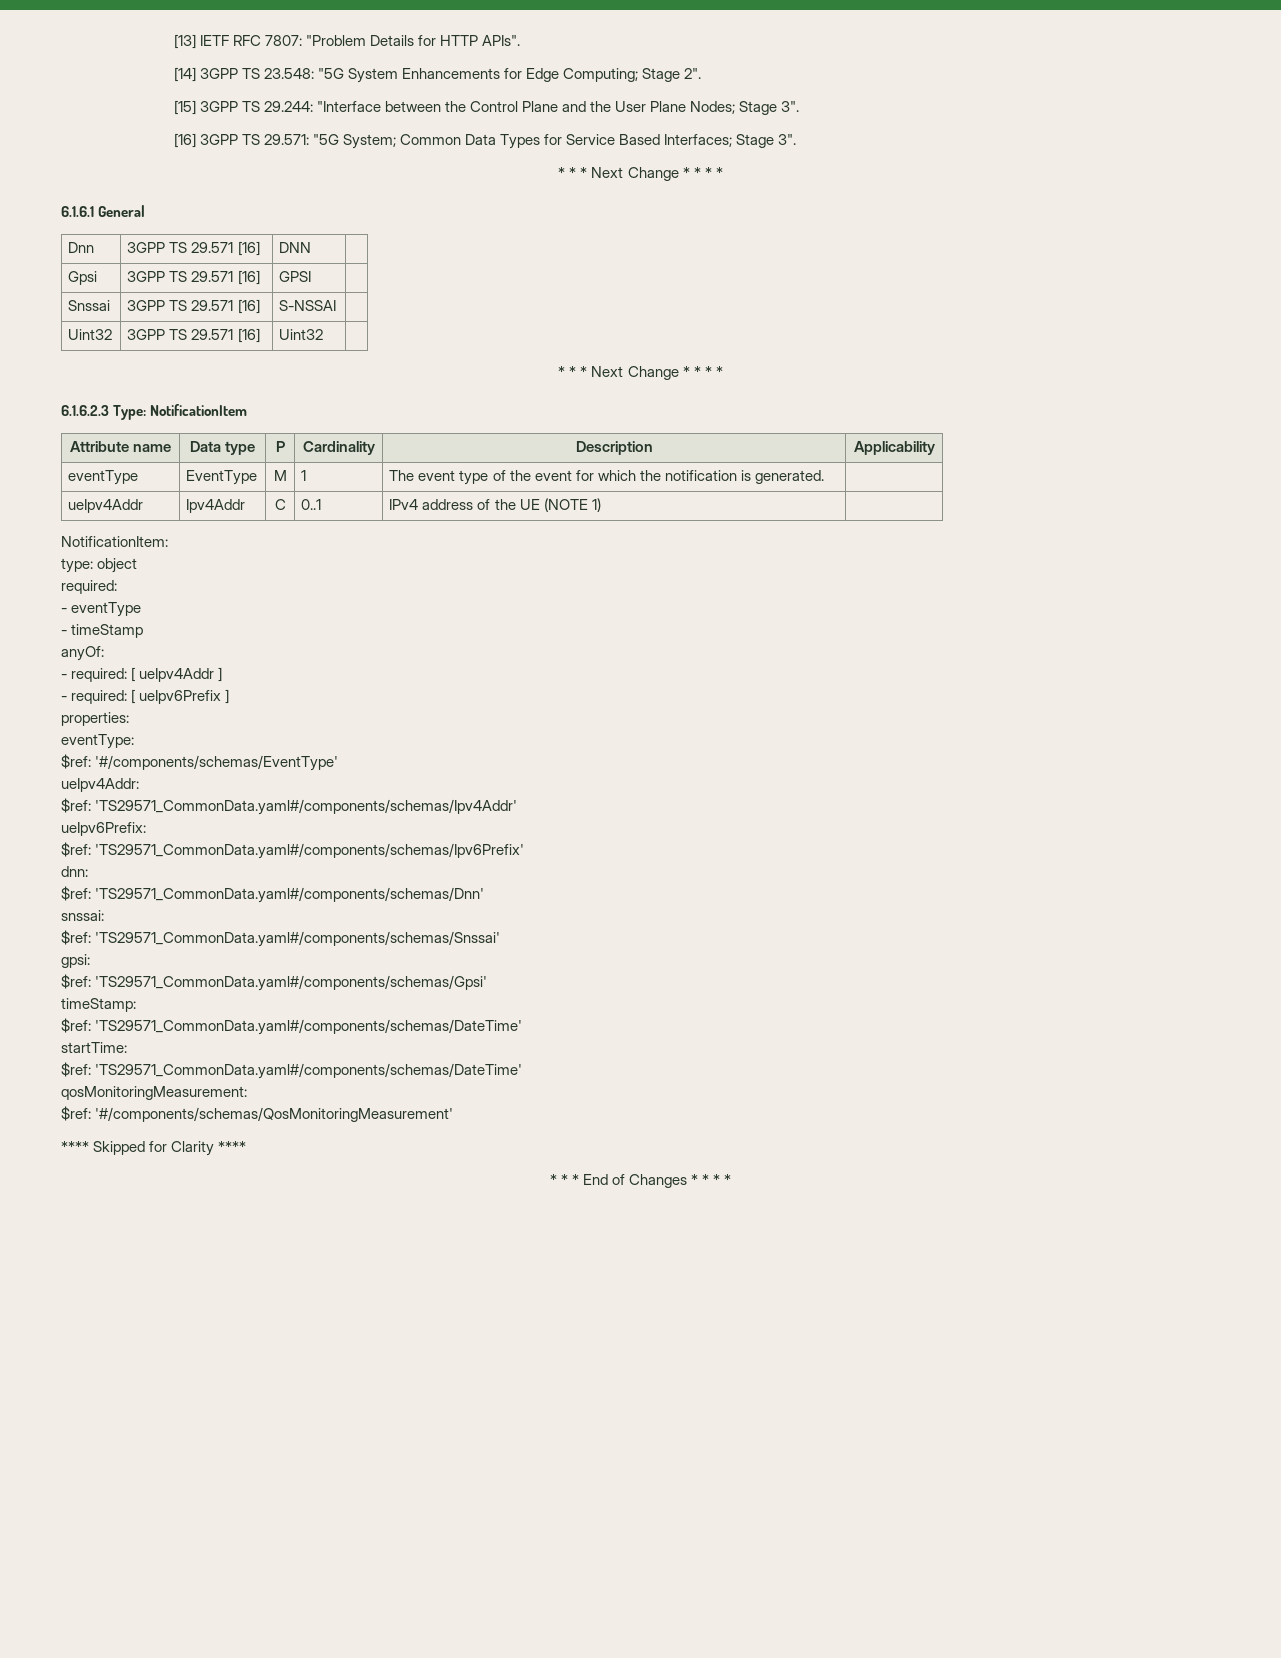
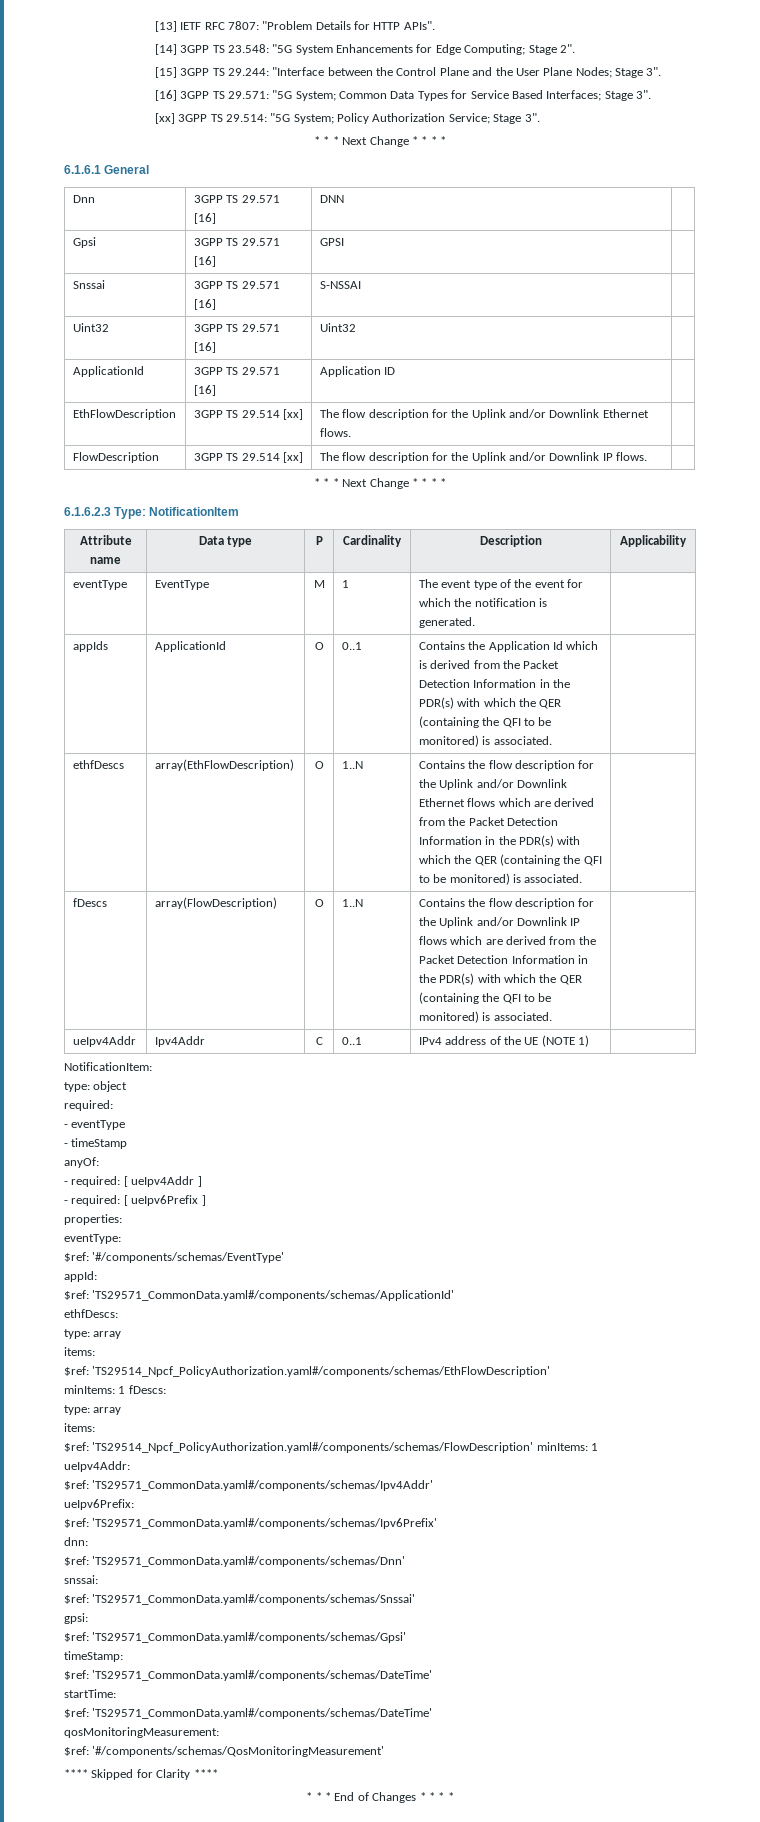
(797, 139) none -> [154,113,540,124] // [xx] 3GPP TS 29.514: "5G System; Policy Authorization Service; Stage 3".
(324, 334) none -> [72,366,144,377] [193,367,280,375] [193,385,216,396] [319,366,396,377] [72,409,176,420] [193,409,303,420] [319,409,649,420] [319,428,351,437] [72,452,159,463] [193,452,303,463] [319,452,648,463] // ApplicationId | 3GPP TS 29.571 [16] | Application ID | // EthFlowDescription | 3GPP TS 29.514 [xx] | The flow description for the Uplink and/or Downlink Ethernet flows. | // FlowDescription | 3GPP TS 29.514 [xx] | The flow description for the Uplink and/or Downlink IP flows. |
(824, 477) none -> [72,641,108,652] [154,641,226,652] [314,642,324,650] [341,642,362,650] [418,641,599,652] [418,660,560,669] [418,679,570,688] [418,697,562,709] [418,716,552,728] [418,735,552,747] [72,760,124,769] [154,759,294,771] [314,761,324,769] [341,761,363,769] [418,760,595,771] [418,779,567,790] [418,798,595,807] [418,817,558,826] [418,835,581,847] [418,854,602,866] [418,873,583,885] [72,898,107,907] [154,897,277,909] [314,899,324,907] [341,899,363,907] [418,898,595,909] [418,917,581,928] [418,936,596,945] [418,955,588,964] [418,973,582,985] [418,992,552,1004] [418,1011,552,1023] // appIds | ApplicationId | O | 0..1 | Contains the Application Id which is derived from the Packet Detection Information in the PDR(s) with which the QER (containing the QFI to be monitored) is associated. | // ethfDescs | array(EthFlowDescription) | O | 1..N | Contains the flow description for the Uplink and/or Downlink Ethernet flows which are derived from the Packet Detection Information in the PDR(s) with which the QER (containing the QFI to be monitored) is associated. | // fDescs | array(FlowDescription) | O | 1..N | Contains the flow description for the Uplink and/or Downlink IP flows which are derived from the Packet Detection Information in the PDR(s) with which the QER (containing the QFI to be monitored) is associated. |
(339, 763) none -> [64,1271,97,1282] [64,1290,455,1301] [64,1309,118,1318] [64,1329,122,1339] [64,1347,95,1356] [64,1366,551,1377] [64,1385,166,1394] [64,1405,122,1415] [64,1423,95,1432] [64,1442,599,1453] // appId: // $ref: 'TS29571_CommonData.yaml#/components/schemas/ApplicationId' // ethfDescs: // type: array // items: // $ref: 'TS29514_Npcf_PolicyAuthorization.yaml#/components/schemas/EthFlowDescription' // minItems: 1 fDescs: // type: array // items: // $ref: 'TS29514_Npcf_PolicyAuthorization.yaml#/components/schemas/FlowDescription' minItems: 1

